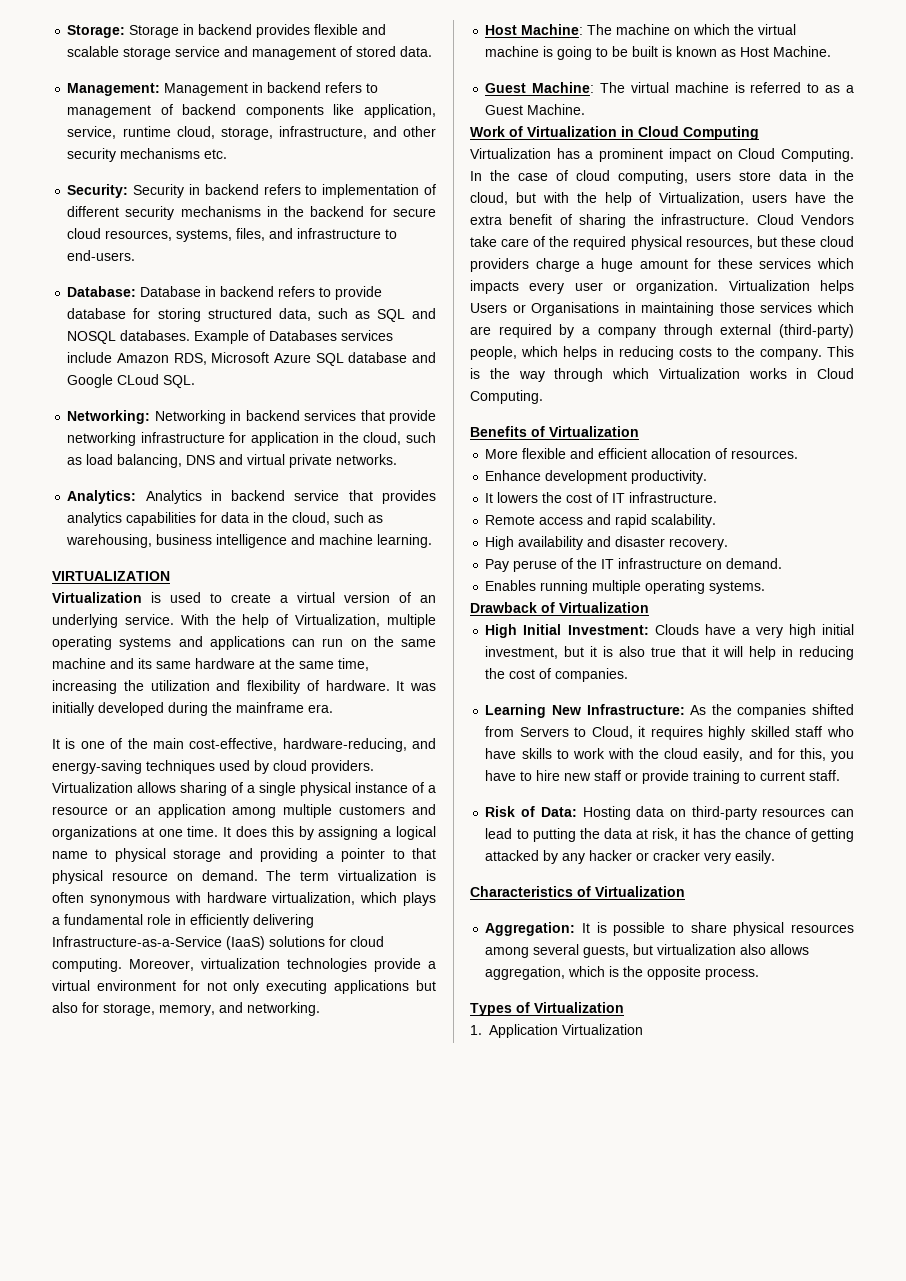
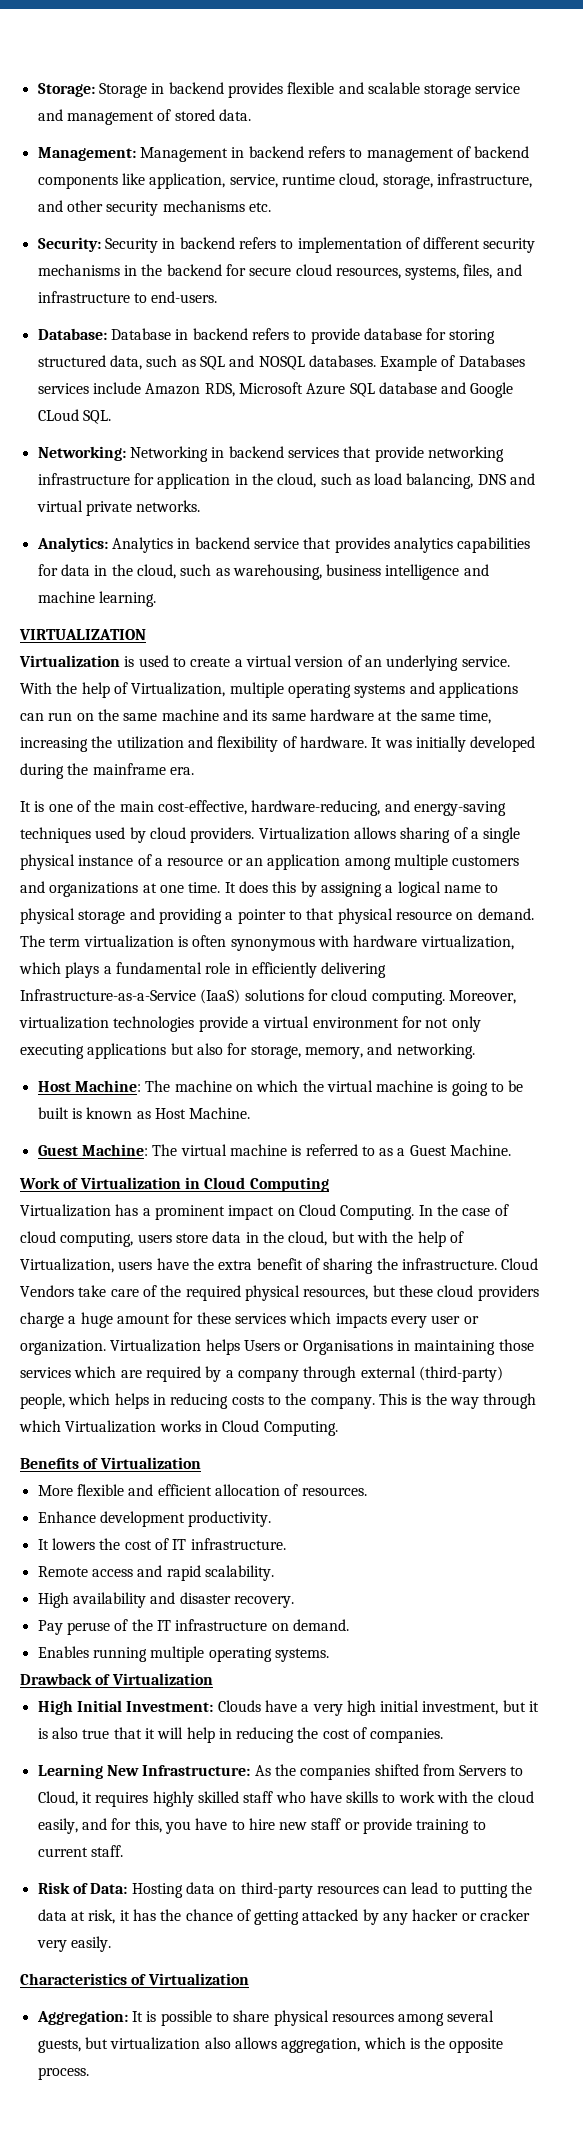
[470,1002,624,1016] [470,1024,643,1038] // Types of Virtualization // 1. Application Virtualization -> (89, 2073) none

